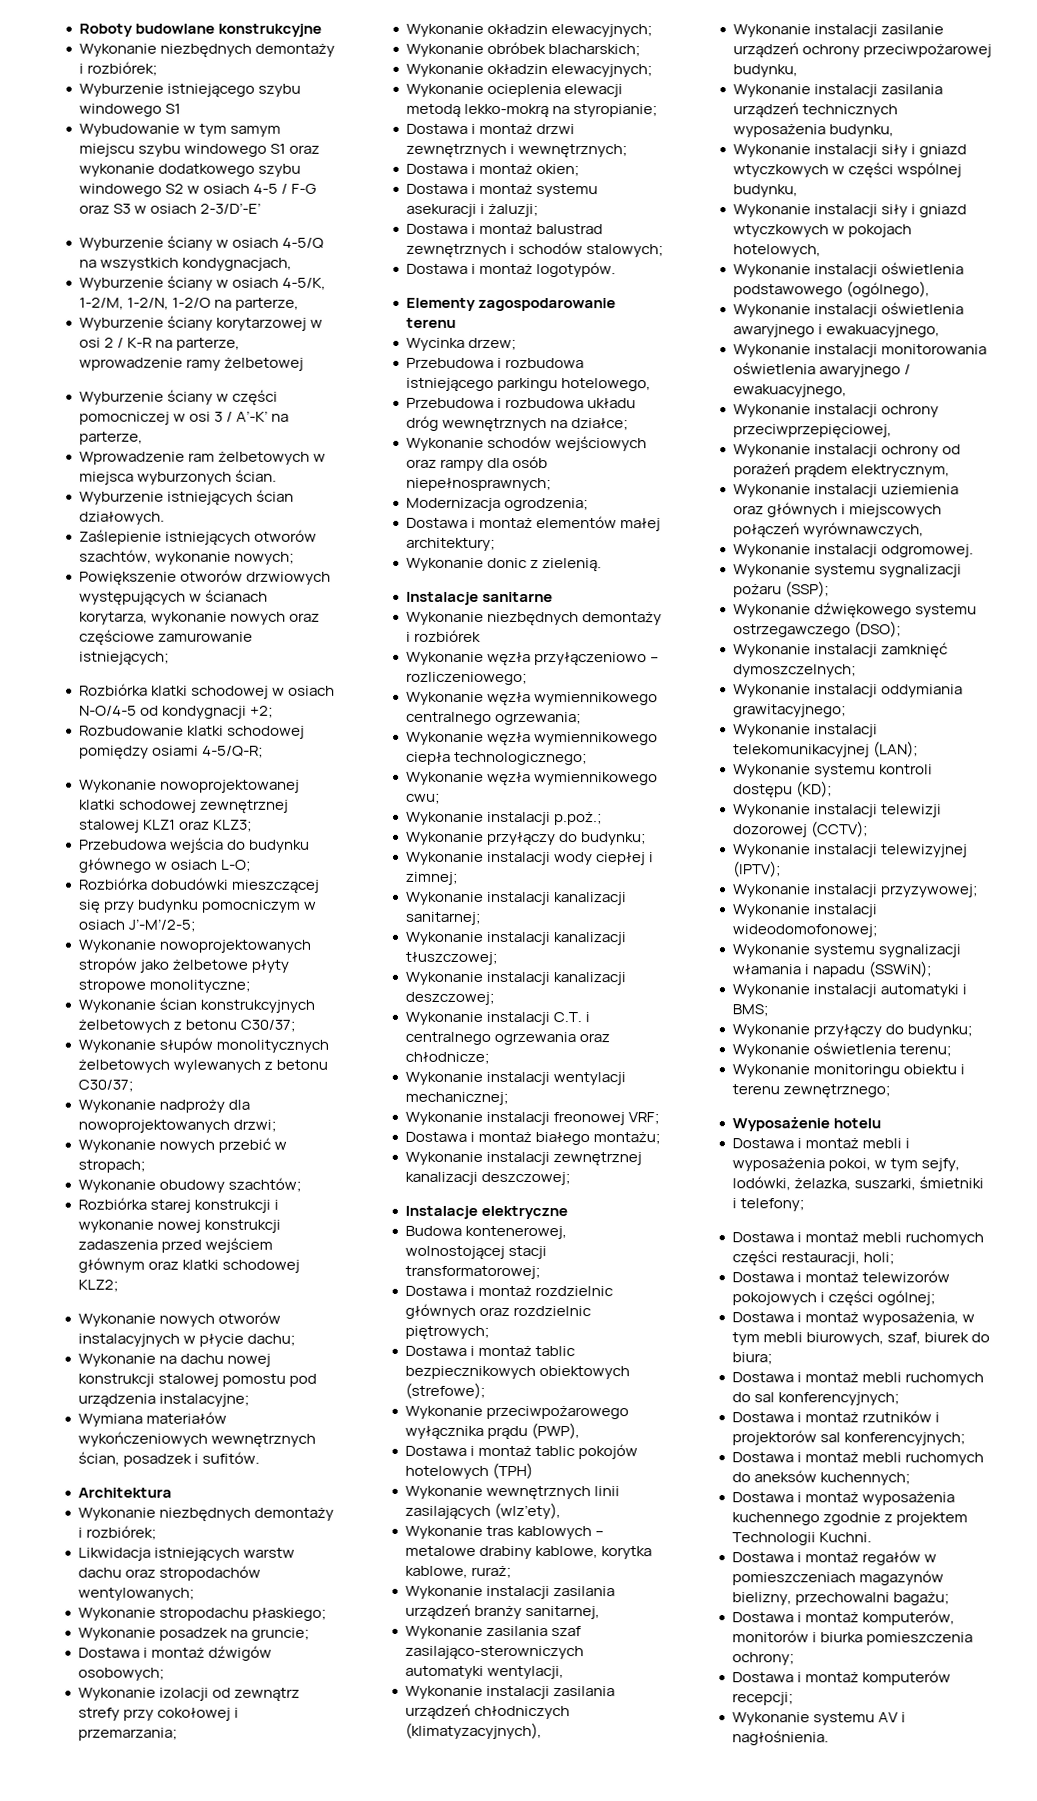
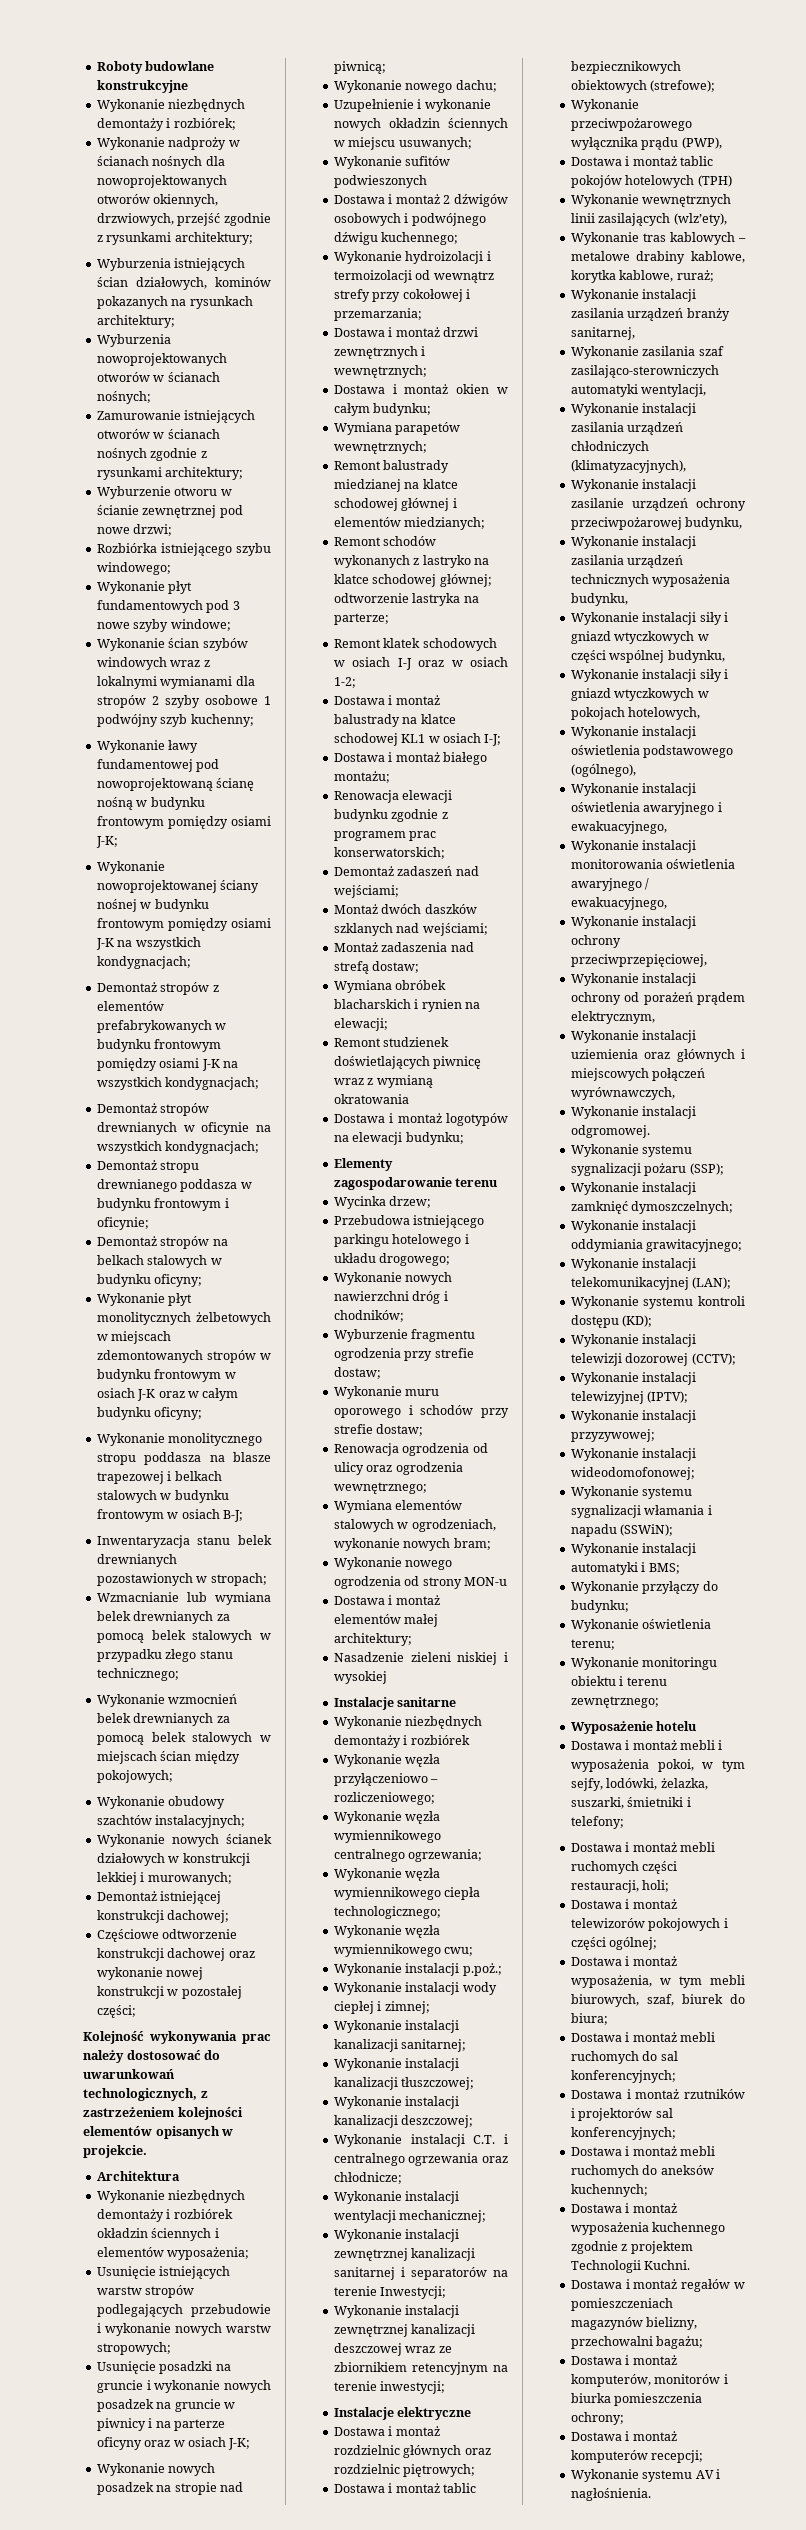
[79,83,302,97] [79,103,182,117] [79,123,282,137] [79,143,321,157] [79,163,302,177] [79,183,318,197] [79,202,262,214] [79,235,325,251] [79,257,293,271] [79,275,327,291] [79,297,300,311] [79,315,324,331] [79,337,241,351] [79,357,305,371] [79,389,279,406] [79,410,290,425] [79,431,144,445] [79,451,327,465] [79,469,278,485] [79,489,295,505] [79,511,166,525] [79,529,318,545] [79,549,296,565] [79,569,332,586] [79,589,269,606] [79,611,321,625] [79,629,254,646] [79,651,171,665] [79,683,336,699] [79,705,275,719] [79,725,306,739] [79,745,265,760] Wyburzenie istniejącego szybu windowego S1 // Wybudowanie w tym samym miejscu szybu windowego S1 oraz wykonanie dodatkowego szybu windowego S2 w osiach 4-5 / F-G oraz S3 w osiach 2-3/D’-E’ // Wyburzenie ściany w osiach 4-5/Q na wszystkich kondygnacjach, // Wyburzenie ściany w osiach 4-5/K, 1-2/M, 1-2/N, 1-2/O na parterze, // Wyburzenie ściany korytarzowej w osi 2 / K-R na parterze, wprowadzenie ramy żelbetowej // Wyburzenie ściany w części pomocniczej w osi 3 / A’-K’ na parterze, // Wprowadzenie ram żelbetowych w miejsca wyburzonych ścian. // Wyburzenie istniejących ścian działowych. // Zaślepienie istniejących otworów szachtów, wykonanie nowych; // Powiększenie otworów drzwiowych występujących w ścianach korytarza, wykonanie nowych oraz częściowe zamurowanie istniejących; // Rozbiórka klatki schodowej w osiach N-O/4-5 od kondygnacji +2; // Rozbudowanie klatki schodowej pomiędzy osiami 4-5/Q-R; -> [96,137,240,150] [96,156,225,169] [96,175,227,188] [96,194,219,207] [96,213,271,226] [96,232,253,245] [96,258,246,271] [96,277,271,290] [96,296,253,309] [96,315,175,328] [96,334,171,347] [96,353,227,366] [96,372,220,382] [96,391,151,404] [96,410,256,423] [96,429,220,439] [96,448,207,461] [96,467,244,480] [96,486,232,499] [96,505,243,518] [96,524,173,536] [96,543,271,556] [96,562,171,575] [96,581,193,594] [96,600,240,613] [96,619,231,632] [96,638,248,651] [96,657,210,670] [96,676,255,689] [96,695,271,708] [96,714,254,727] [96,740,199,753] [96,759,220,772] [96,778,255,791] [96,797,205,810] [96,816,271,829] [95,836,118,848] Wykonanie nadproży w ścianach nośnych dla nowoprojektowanych otworów okiennych, drzwiowych, przejść zgodnie z rysunkami architektury; // Wyburzenia istniejących ścian działowych, kominów pokazanych na rysunkach architektury; // Wyburzenia nowoprojektowanych otworów w ścianach nośnych; // Zamurowanie istniejących otworów w ścianach nośnych zgodnie z rysunkami architektury; // Wyburzenie otworu w ścianie zewnętrznej pod nowe drzwi; // Rozbiórka istniejącego szybu windowego; // Wykonanie płyt fundamentowych pod 3 nowe szyby windowe; // Wykonanie ścian szybów windowych wraz z lokalnymi wymianami dla stropów 2 szyby osobowe 1 podwójny szyb kuchenny; // Wykonanie ławy fundamentowej pod nowoprojektowaną ścianę nośną w budynku frontowym pomiędzy osiami J-K;
[79,799,290,814] [79,819,254,833] [79,837,311,853] [79,857,253,873] [79,877,321,893] [78,899,317,914] [78,918,197,932] [78,939,312,953] [78,957,290,973] [78,979,252,993] [78,997,316,1013] [78,1019,297,1033] [78,1037,330,1053] [78,1059,329,1073] [78,1079,135,1092] [78,1099,251,1113] [78,1119,278,1133] [78,1137,288,1153] [78,1159,147,1173] [78,1177,303,1193] [78,1197,280,1213] [78,1219,282,1233] [78,1237,274,1253] [78,1257,301,1273] [78,1279,120,1292] [78,1311,282,1327] [78,1333,297,1347] [78,1353,272,1367] [78,1373,318,1387] [78,1393,251,1407] [78,1411,228,1427] [78,1431,317,1448] [78,1451,261,1467] klatki schodowej zewnętrznej stalowej KLZ1 oraz KLZ3; // Przebudowa wejścia do budynku głównego w osiach L-O; // Rozbiórka dobudówki mieszczącej się przy budynku pomocniczym w osiach J’-M’/2-5; // Wykonanie nowoprojektowanych stropów jako żelbetowe płyty stropowe monolityczne; // Wykonanie ścian konstrukcyjnych żelbetowych z betonu C30/37; // Wykonanie słupów monolitycznych żelbetowych wylewanych z betonu C30/37; // Wykonanie nadproży dla nowoprojektowanych drzwi; // Wykonanie nowych przebić w stropach; // Wykonanie obudowy szachtów; // Rozbiórka starej konstrukcji i wykonanie nowej konstrukcji zadaszenia przed wejściem głównym oraz klatki schodowej KLZ2; // Wykonanie nowych otworów instalacyjnych w płycie dachu; // Wykonanie na dachu nowej konstrukcji stalowej pomostu pod urządzenia instalacyjne; // Wymiana materiałów wykończeniowych wewnętrznych ścian, posadzek i sufitów. -> [220,880,260,893] [96,899,209,912] [96,918,271,931] [95,937,201,950] [96,956,191,969] [96,982,219,995] [96,1001,164,1011] [96,1020,227,1033] [96,1039,222,1052] [96,1058,239,1071] [96,1077,260,1090] [96,1103,210,1116] [96,1122,271,1135] [96,1141,260,1154] [96,1160,200,1173] [96,1179,252,1192] [96,1198,229,1211] [96,1217,149,1230] [96,1236,228,1249] [96,1255,222,1268] [96,1274,203,1287] [96,1293,193,1306] [96,1312,271,1325] [96,1331,172,1344] [96,1350,271,1363] [96,1369,236,1382] [96,1388,239,1401] [96,1407,203,1420] [96,1433,263,1446] [96,1452,271,1465] [96,1471,222,1484] [96,1490,229,1503] [96,1509,244,1522] [96,1535,272,1548] [96,1554,177,1567] [96,1573,267,1586] [96,1592,271,1605] [96,1611,230,1624] [96,1630,271,1643] [96,1649,233,1662] [96,1668,179,1681] [96,1694,238,1707] [96,1713,230,1726] [96,1732,271,1745] [96,1751,240,1764] [96,1770,173,1783] [96,1796,226,1809] [96,1815,246,1828] [96,1834,272,1847] [96,1853,250,1866] [96,1872,232,1885] [96,1891,222,1904] [96,1910,230,1923] [96,1929,238,1942] [96,1948,255,1961] [96,1967,204,1980] [96,1986,242,1999] [96,2005,136,2018] [83,2031,271,2044] [83,2050,220,2063] [83,2069,176,2079] [83,2088,208,2101] [83,2107,243,2120] [83,2126,233,2139] [83,2145,148,2158] ściany nośnej w budynku frontowym pomiędzy osiami J-K na wszystkich kondygnacjach; // Demontaż stropów z elementów prefabrykowanych w budynku frontowym pomiędzy osiami J-K na wszystkich kondygnacjach; // Demontaż stropów drewnianych w oficynie na wszystkich kondygnacjach; // Demontaż stropu drewnianego poddasza w budynku frontowym i oficynie; // Demontaż stropów na belkach stalowych w budynku oficyny; // Wykonanie płyt monolitycznych żelbetowych w miejscach zdemontowanych stropów w budynku frontowym w osiach J-K oraz w całym budynku oficyny; // Wykonanie monolitycznego stropu poddasza na blasze trapezowej i belkach stalowych w budynku frontowym w osiach B-J; // Inwentaryzacja stanu belek drewnianych pozostawionych w stropach; // Wzmacnianie lub wymiana belek drewnianych za pomocą belek stalowych w przypadku złego stanu technicznego; // Wykonanie wzmocnień belek drewnianych za pomocą belek stalowych w miejscach ścian między pokojowych; // Wykonanie obudowy szachtów instalacyjnych; // Wykonanie nowych ścianek działowych w konstrukcji lekkiej i murowanych; // Demontaż istniejącej konstrukcji dachowej; // Częściowe odtworzenie konstrukcji dachowej oraz wykonanie nowej konstrukcji w pozostałej części; // Kolejność wykonywania prac należy dostosować do uwarunkowań technologicznych, z zastrzeżeniem kolejności elementów opisanych w projekcie.
[86,1525,158,1540] [78,1547,296,1561] [78,1565,262,1581] [78,1587,196,1601] [78,1607,328,1621] [78,1627,311,1641] [78,1645,273,1661] [78,1667,166,1681] [78,1687,301,1701] rozbiórek; // Likwidacja istniejących warstw dachu oraz stropodachów wentylowanych; // Wykonanie stropodachu płaskiego; // Wykonanie posadzek na gruncie; // Dostawa i montaż dźwigów osobowych; // Wykonanie izolacji od zewnątrz -> [173,2209,233,2219] [96,2228,219,2241] [96,2247,250,2260] [96,2266,231,2279] [96,2285,195,2298] [96,2304,271,2317] [96,2323,271,2336] [96,2342,171,2355] [96,2361,231,2374] [96,2380,271,2393] [96,2399,236,2412] [96,2418,226,2431] [96,2437,251,2450] [96,2463,216,2476] [96,2482,244,2495] [333,61,386,74] [333,80,497,93] [333,99,491,112] [333,118,508,131] [333,137,472,150] [333,156,451,169] [333,175,427,188] [333,194,508,207] [333,213,486,226] [333,232,459,245] [333,251,491,264] [333,270,494,283] rozbiórek okładzin ściennych i elementów wyposażenia; // Usunięcie istniejących warstw stropów podlegających przebudowie i wykonanie nowych warstw stropowych; // Usunięcie posadzki na gruncie i wykonanie nowych posadzek na gruncie w piwnicy i na parterze oficyny oraz w osiach J-K; // Wykonanie nowych posadzek na stropie nad piwnicą; // Wykonanie nowego dachu; // Uzupełnienie i wykonanie nowych okładzin ściennych w miejscu usuwanych; // Wykonanie sufitów podwieszonych // Dostawa i montaż 2 dźwigów osobowych i podwójnego dźwigu kuchennego; // Wykonanie hydroizolacji i termoizolacji od wewnątrz
[406,23,654,38] [406,41,642,57] [406,63,654,78] [406,83,624,98] [406,103,659,118] // Wykonanie okładzin elewacyjnych; // Wykonanie obróbek blacharskich; // Wykonanie okładzin elewacyjnych; // Wykonanie ocieplenia elewacji metodą lekko-mokrą na styropianie; -> (422, 314) none
[536,164,581,177] [406,183,599,198] [406,203,540,218] [406,223,604,235] [406,241,665,258] [406,262,617,278] okien; // Dostawa i montaż systemu asekuracji i żaluzji; // Dostawa i montaż balustrad zewnętrznych i schodów stalowych; // Dostawa i montaż logotypów. -> [456,384,508,394] [333,403,432,416] [333,422,461,435] [333,441,427,454] [333,460,450,473] [333,479,458,492] [333,498,457,511] [333,517,486,530] [333,536,437,546] [333,555,490,568] [333,574,492,587] [333,593,479,606] [333,613,389,625] [333,638,497,651] [333,657,508,670] [333,677,356,688] [333,695,440,705] [333,714,456,727] [333,733,502,746] [333,752,488,765] [333,771,390,783] [333,790,453,803] [333,809,448,822] [333,831,437,841] [333,847,445,859] [333,866,479,876] [333,885,399,898] [333,904,477,914] [333,923,488,936] [333,942,474,952] [333,961,420,974] [333,980,447,993] [333,999,481,1012] [333,1018,388,1031] [333,1037,450,1047] [333,1056,482,1069] [333,1075,433,1088] [333,1094,409,1104] [333,1113,508,1126] [333,1132,464,1145] okien w całym budynku; // Wymiana parapetów wewnętrznych; // Remont balustrady miedzianej na klatce schodowej głównej i elementów miedzianych; // Remont schodów wykonanych z lastryko na klatce schodowej głównej; odtworzenie lastryka na parterze; // Remont klatek schodowych w osiach I-J oraz w osiach 1-2; // Dostawa i montaż balustrady na klatce schodowej KL1 w osiach I-J; // Dostawa i montaż białego montażu; // Renowacja elewacji budynku zgodnie z programem prac konserwatorskich; // Demontaż zadaszeń nad wejściami; // Montaż dwóch daszków szklanych nad wejściami; // Montaż zadaszenia nad strefą dostaw; // Wymiana obróbek blacharskich i rynien na elewacji; // Remont studzienek doświetlających piwnicę wraz z wymianą okratowania // Dostawa i montaż logotypów na elewacji budynku;
[497,357,585,369] [406,377,652,392] [406,397,637,409] [406,415,630,433] [406,435,648,452] [406,455,549,471] [406,477,553,492] [406,497,590,512] i rozbudowa istniejącego parkingu hotelowego, // Przebudowa i rozbudowa układu dróg wewnętrznych na działce; // Wykonanie schodów wejściowych oraz rampy dla osób niepełnosprawnych; // Modernizacja ogrodzenia; -> [413,1215,485,1228] [333,1234,469,1247] [333,1253,451,1266] [333,1272,453,1285] [333,1291,448,1304] [333,1310,404,1322] [333,1329,476,1342] [333,1348,474,1361] [333,1367,381,1379] [333,1386,440,1399] [333,1405,509,1418] [333,1424,424,1436] [333,1443,488,1456] [333,1462,463,1475] [333,1482,427,1494] [333,1500,463,1513] [333,1519,496,1532] [333,1538,491,1551] [333,1557,453,1570] [333,1576,508,1589] istniejącego parkingu hotelowego i układu drogowego; // Wykonanie nowych nawierzchni dróg i chodników; // Wyburzenie fragmentu ogrodzenia przy strefie dostaw; // Wykonanie muru oporowego i schodów przy strefie dostaw; // Renowacja ogrodzenia od ulicy oraz ogrodzenia wewnętrznego; // Wymiana elementów stalowych w ogrodzeniach, wykonanie nowych bram; // Wykonanie nowego ogrodzenia od strony MON-u
[406,557,603,572] Wykonanie donic z zielenią. -> [333,1652,508,1665] [333,1671,387,1684] Nasadzenie zieleni niskiej i wysokiej
[406,831,648,846] // Wykonanie przyłączy do budynku; -> (502, 1969) none
[553,1112,661,1126] [405,1131,662,1146] [405,1151,643,1167] [405,1171,572,1186] [405,1205,569,1220] [405,1225,568,1240] [405,1245,548,1260] [405,1265,542,1280] freonowej VRF; // Dostawa i montaż białego montażu; // Wykonanie instalacji zewnętrznej kanalizacji deszczowej; // Instalacje elektryczne // Budowa kontenerowej, wolnostojącej stacji transformatorowej; -> [333,2248,476,2261] [333,2267,508,2280] [333,2286,447,2299] [333,2305,460,2318] [333,2324,476,2337] [333,2343,452,2356] [333,2362,508,2375] [333,2381,446,2394] [333,2407,472,2420] zewnętrznej kanalizacji sanitarnej i separatorów na terenie Inwestycji; // Wykonanie instalacji zewnętrznej kanalizacji deszczowej wraz ze zbiornikiem retencyjnym na terenie inwestycji; // Instalacje elektryczne
[733,602,978,619] [733,621,903,638] // Wykonanie dźwiękowego systemu ostrzegawczego (DSO); -> (724, 1169) none

